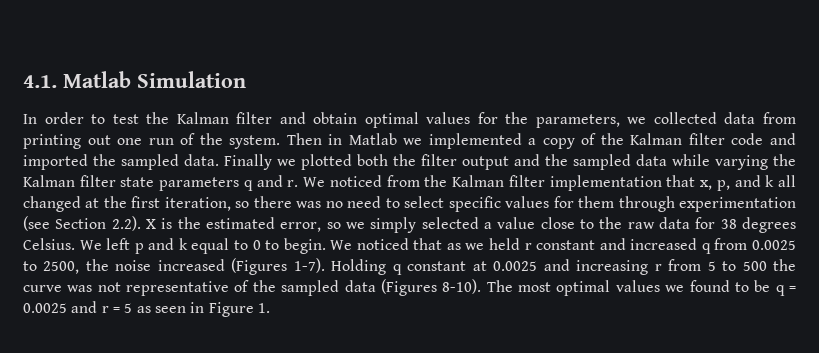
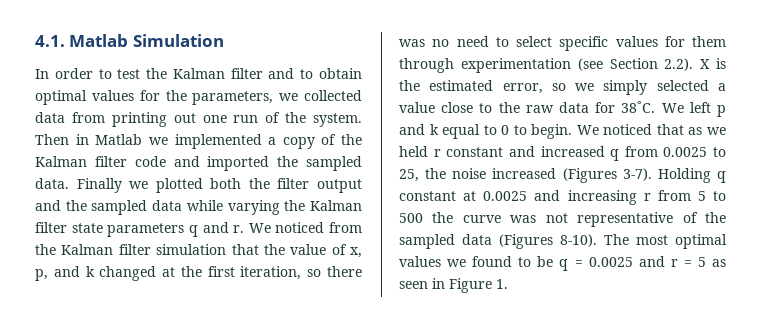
(306, 118) none -> [300,69,314,79] to
[549,175,696,191] implementation that -> [156,244,347,255] simulation that the value of
[777,175,796,187] all -> (95, 271) none
[720,217,797,233] [23,238,75,250] 38 degrees Celsius. -> [621,101,656,113] 38˚C.
[43,261,80,274] 2500, -> [399,169,419,182] 25,
[293,258,325,273] 1-7). -> [622,168,652,181] 3-7).

